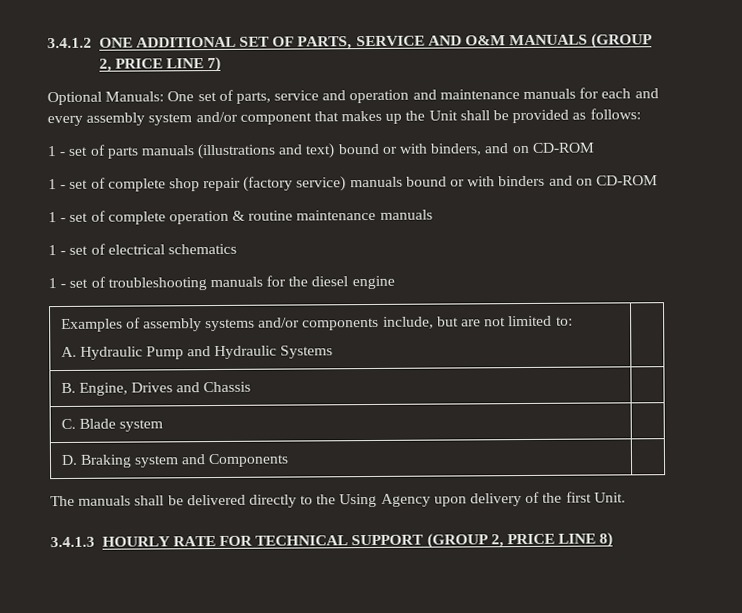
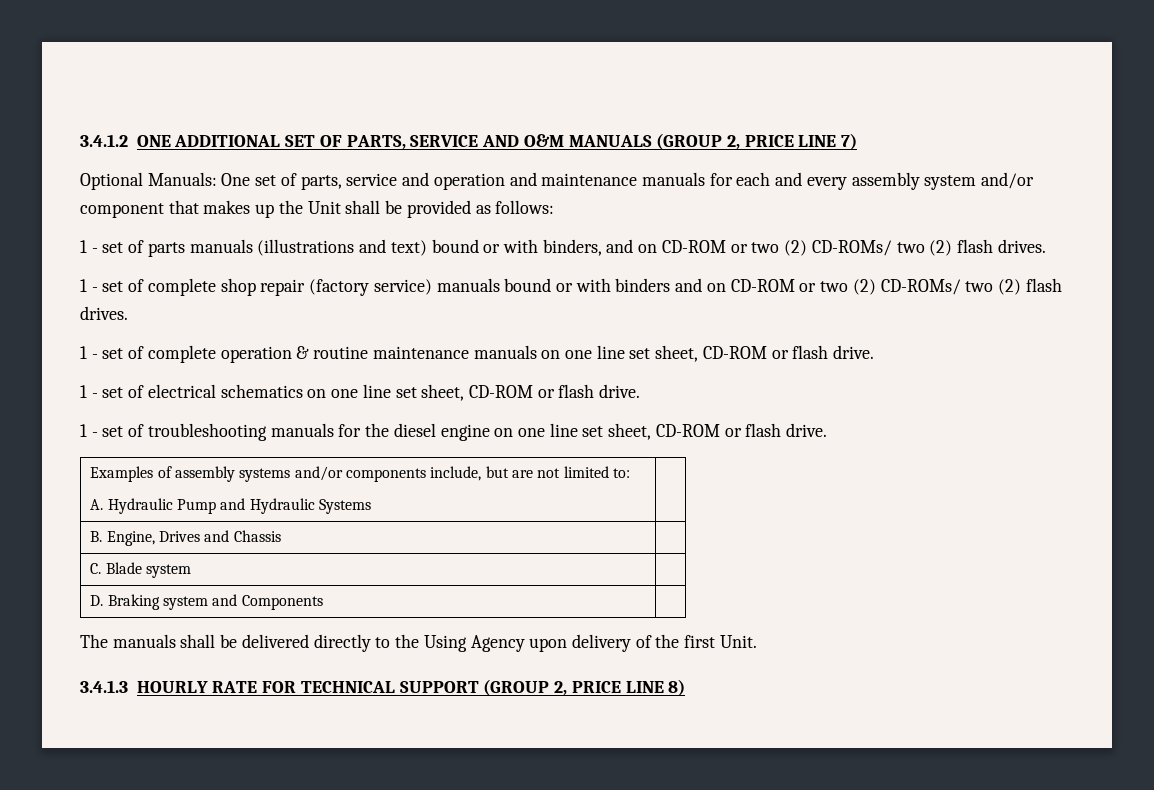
(595, 147) none -> [730,239,1046,256] or two (2) CD-ROMs/ two (2) flash drives.
(658, 180) none -> [799,278,1062,295] [80,306,128,320] or two (2) CD-ROMs/ two (2) flash drives.
(433, 214) none -> [541,345,875,362] on one line set sheet, CD-ROM or flash drive.
(237, 249) none -> [307,384,641,401] on one line set sheet, CD-ROM or flash drive.
(395, 282) none -> [494,423,828,440] on one line set sheet, CD-ROM or flash drive.

